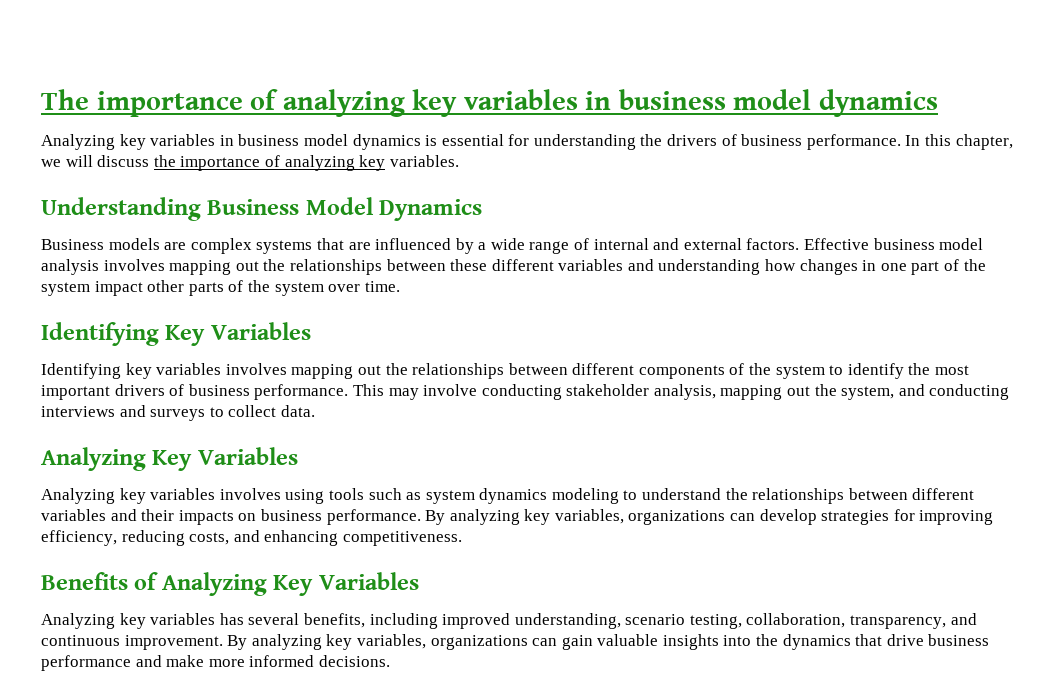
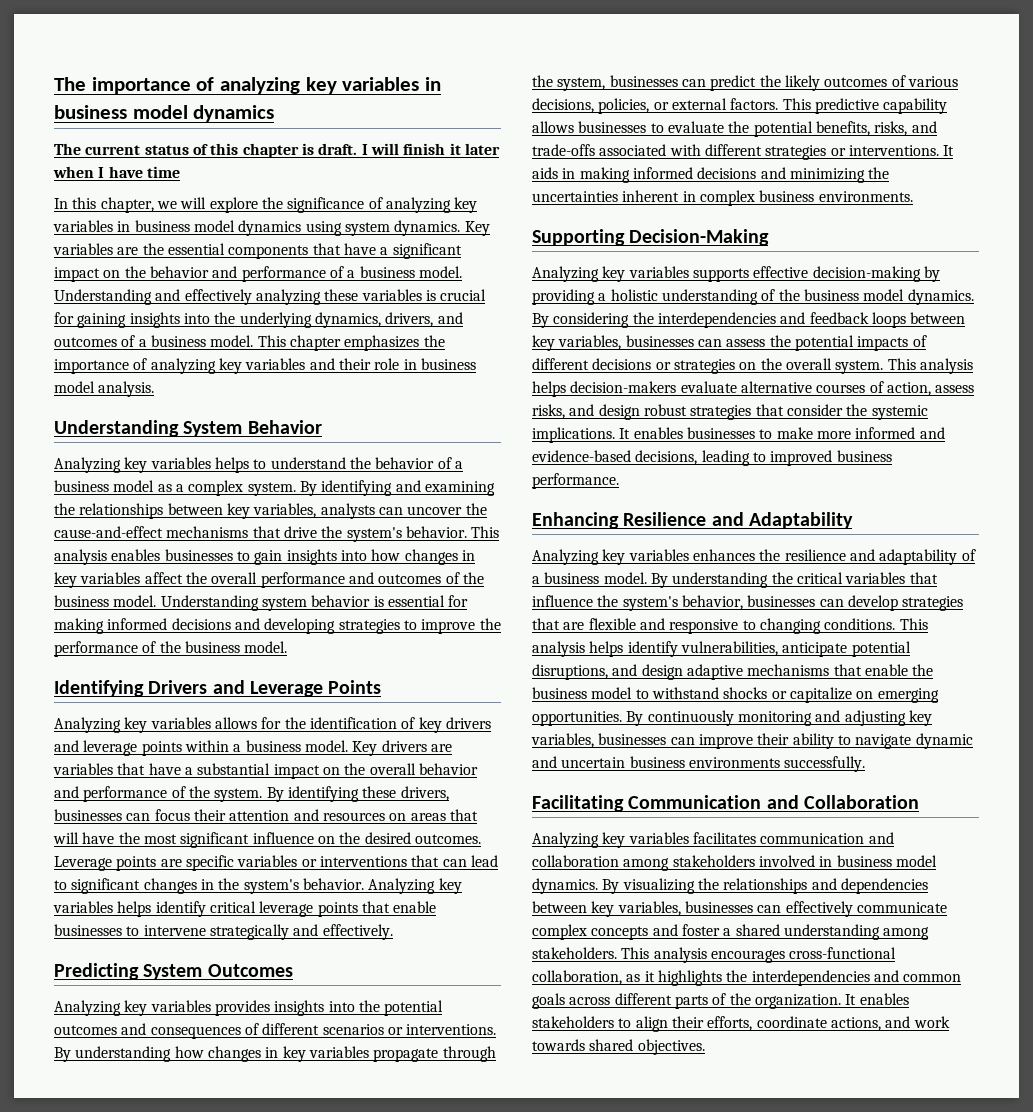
[41,134,1013,150] [41,155,150,167] Analyzing key variables in business model dynamics is essential for understanding the drivers of business performance. In this chapter, we will discuss -> [54,143,500,158] [53,166,180,178] [54,197,478,213] [53,220,490,236] [53,243,462,259] [54,266,462,282] [54,289,487,305] [54,312,463,328] [54,335,420,351] The current status of this chapter is draft. I will finish it later when I have time // In this chapter, we will explore the significance of analyzing key variables in business model dynamics using system dynamics. Key variables are the essential components that have a significant impact on the behavior and performance of a business model. Understanding and effectively analyzing these variables is crucial for gaining insights into the underlying dynamics, drivers, and outcomes of a business model. This chapter emphasizes
[389,155,459,167] [41,197,483,221] [41,238,984,254] [41,259,986,275] [41,280,400,296] [41,322,311,346] [41,363,970,379] [41,384,1010,400] [41,405,315,421] [41,447,298,471] [41,488,975,504] [41,509,994,525] [41,530,462,546] [41,572,419,596] [41,613,977,629] [41,634,990,650] [41,655,390,671] variables. // Understanding Business Model Dynamics // Business models are complex systems that are influenced by a wide range of internal and external factors. Effective business model analysis involves mapping out the relationships between these different variables and understanding how changes in one part of the system impact other parts of the system over time. // Identifying Key Variables // Identifying key variables involves mapping out the relationships between different components of the system to identify the most important drivers of business performance. This may involve conducting stakeholder analysis, mapping out the system, and conducting interviews and surveys to collect data. // Analyzing Key Variables // Analyzing key variables involves using tools such as system dynamics modeling to understand the relationships between different variables and their impacts on business performance. By analyzing key variables, organizations can develop strategies for improving efficiency, reducing costs, and enhancing competitiveness. // Benefits of Analyzing Key Variables // Analyzing key variables has several benefits, including improved understanding, scenario testing, collaboration, transparency, and continuous improvement. By analyzing key variables, organizations can gain valuable insights into the dynamics that drive business performance and make more informed decisions. -> [245,358,476,370] [54,381,155,397] [54,420,322,437] [54,457,463,473] [54,480,495,496] [54,503,487,519] [54,526,500,542] [54,549,475,565] [54,572,484,588] [54,595,469,611] [54,618,501,634] [54,641,288,657] [54,680,382,697] [54,717,491,733] [54,740,452,756] [53,763,478,779] [54,786,449,802] [54,809,478,821] [53,832,481,848] [54,855,498,871] [54,878,462,894] [53,901,437,917] [54,924,393,940] [54,963,293,980] [54,1000,444,1016] [54,1023,497,1039] [54,1046,496,1062] [532,75,958,91] [532,98,948,114] [532,121,937,137] [532,144,955,160] [532,167,890,183] [532,190,913,206] [532,229,770,246] [532,266,940,282] [532,289,974,305] [532,312,966,328] [532,335,927,351] [532,358,973,374] [532,381,975,397] [532,404,928,420] [532,427,945,443] [532,450,892,466] [532,473,619,489] [532,512,853,529] [532,549,976,565] [532,572,938,588] [532,595,964,611] [532,618,928,634] [532,641,911,657] [532,664,934,680] [532,687,939,703] [532,710,932,726] [531,733,973,749] [532,756,866,772] [532,795,919,812] [532,832,894,848] [532,855,937,871] [532,878,928,894] [532,901,947,917] [532,924,930,940] [532,947,897,963] [532,970,962,986] [532,993,909,1009] [532,1016,950,1032] [532,1039,705,1055] variables and their role in business model analysis. // Understanding System Behavior // Analyzing key variables helps to understand the behavior of a business model as a complex system. By identifying and examining the relationships between key variables, analysts can uncover the cause-and-effect mechanisms that drive the system's behavior. This analysis enables businesses to gain insights into how changes in key variables affect the overall performance and outcomes of the business model. Understanding system behavior is essential for making informed decisions and developing strategies to improve the performance of the business model. // Identifying Drivers and Leverage Points // Analyzing key variables allows for the identification of key drivers and leverage points within a business model. Key drivers are variables that have a substantial impact on the overall behavior and performance of the system. By identifying these drivers, businesses can focus their attention and resources on areas that will have the most significant influence on the desired outcomes. Leverage points are specific variables or interventions that can lead to significant changes in the system's behavior. Analyzing key variables helps identify critical leverage points that enable businesses to intervene strategically and effectively. // Predicting System Outcomes // Analyzing key variables provides insights into the potential outcomes and consequences of different scenarios or interventions. By understanding how changes in key variables propagate through the system, businesses can predict the likely outcomes of various decisions, policies, or external factors. This predictive capability allows businesses to evaluate the potential benefits, risks, and trade-offs associated with different strategies or interventions. It aids in making informed decisions and minimizing the uncertainties inherent in complex business environments. // Supporting Decision-Making // Analyzing key variables supports effective decision-making by providing a holistic understanding of the business model dynamics. By considering the interdependencies and feedback loops between key variables, businesses can assess the potential impacts of different decisions or strategies on the overall system. This analysis helps decision-makers evaluate alternative courses of action, assess risks, and design robust strategies that consider the systemic implications. It enables businesses to make more informed and evidence-based decisions, leading to improved business performance. // Enhancing Resilience and Adaptability // Analyzing key variables enhances the resilience and adaptability of a business model. By understanding the critical variables that influence the system's behavior, businesses can develop strategies that are flexible and responsive to changing conditions. This analysis helps identify vulnerabilities, anticipate potential disruptions, and design adaptive mechanisms that enable the business model to withstand shocks or capitalize on emerging opportunities. By continuously monitoring and adjusting key variables, businesses can improve their ability to navigate dynamic and uncertain business environments successfully. // Facilitating Communication and Collaboration // Analyzing key variables facilitates communication and collaboration among stakeholders involved in business model dynamics. By visualizing the relationships and dependencies between key variables, businesses can effectively communicate complex concepts and foster a shared understanding among stakeholders. This analysis encourages cross-functional collaboration, as it highlights the interdependencies and common goals across different parts of the organization. It enables stakeholders to align their efforts, coordinate actions, and work towards shared objectives.

